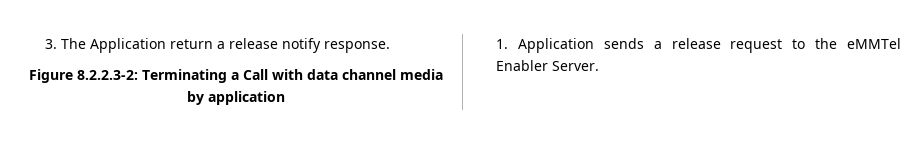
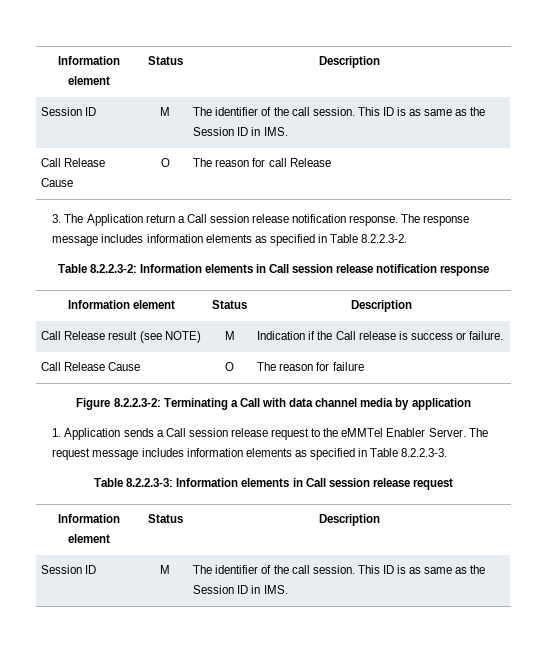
(45, 44) none -> [58,56,120,65] [68,76,110,85] [147,56,183,65] [319,56,380,68] [41,107,97,116] [160,107,170,116] [193,107,486,116] [193,127,288,136] [41,158,106,167] [41,178,74,187] [160,158,170,167] [193,158,331,167] Information element | Status | Description // Session ID | M | The identifier of the call session. This ID is as same as the Session ID in IMS. // Call Release Cause | O | The reason for call Release //
[229,38,391,53] release notify response. -> [186,214,470,226] [52,234,408,246] [57,264,490,276] [67,300,176,309] [212,300,247,309] [351,300,412,312] [41,331,201,343] [224,331,235,340] [257,331,504,340] [41,362,141,371] [225,362,234,371] [257,362,364,371] Call session release notification response. The response message includes information elements as specified in Table 8.2.2.3-2. // Table 8.2.2.3-2: Information elements in Call session release notification response // Information element | Status | Description // Call Release result (see NOTE) | M | Indication if the Call release is success or failure. // Call Release Cause | O | The reason for failure
(662, 45) none -> [165,428,228,437] Call session
(600, 66) none -> [468,428,488,437] [52,448,448,460] [94,478,453,490] [58,514,120,523] [68,534,110,543] [147,514,183,523] [319,514,380,526] [41,565,97,574] [160,565,170,574] [193,565,486,574] [193,585,288,594] The request message includes information elements as specified in Table 8.2.2.3-3. // Table 8.2.2.3-3: Information elements in Call session release request // Information element | Status | Description // Session ID | M | The identifier of the call session. This ID is as same as the Session ID in IMS.

